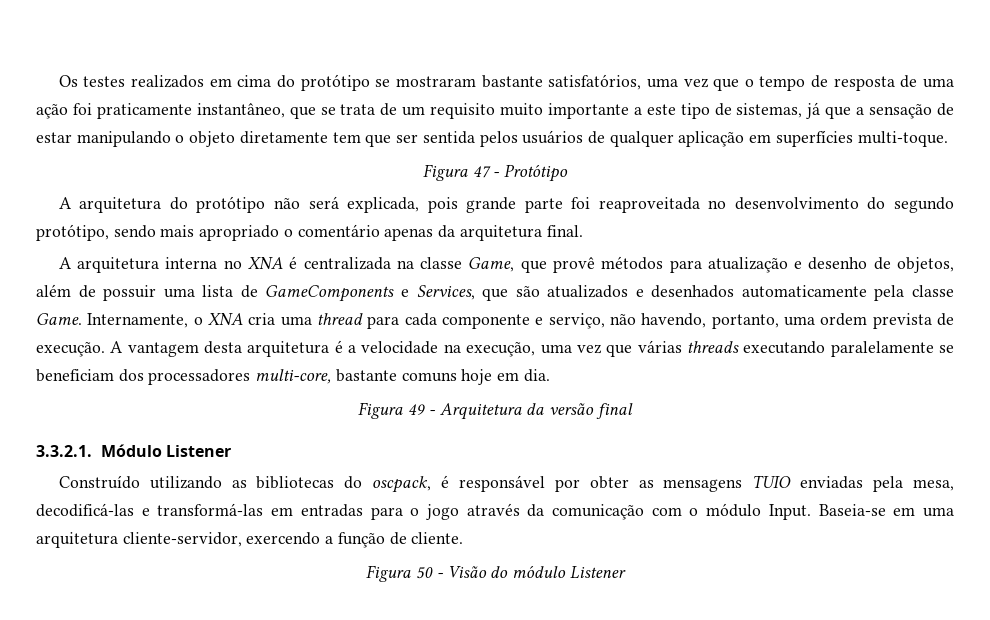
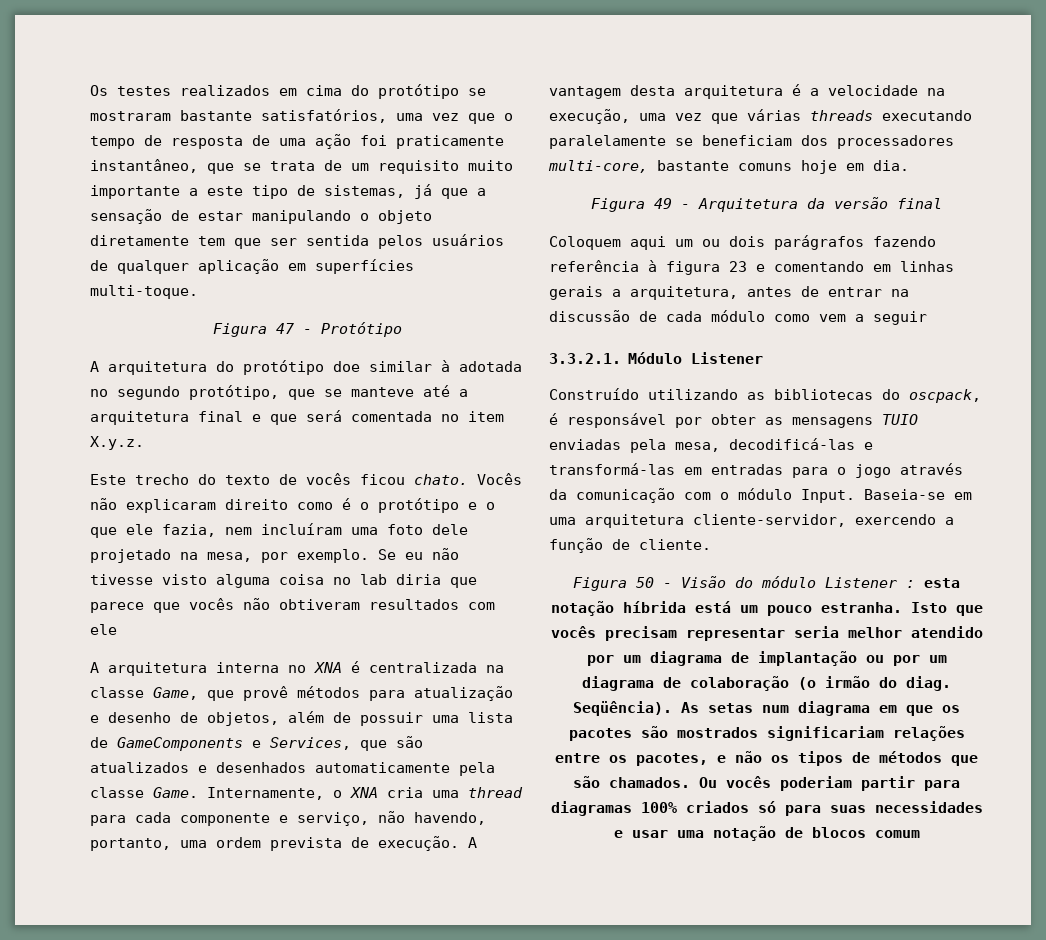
[274,196,955,213] [36,224,583,241] não será explicada, pois grande parte foi reaproveitada no desenvolvimento do segundo protótipo, sendo mais apropriado o comentário apenas da arquitetura final. -> [333,360,522,372] [90,385,468,400] [90,410,504,425] [90,436,144,450] [90,473,522,485] [90,498,495,513] [90,523,468,538] [90,548,459,563] [90,574,477,588] [90,598,495,613] [90,624,117,635] doe similar à adotada no segundo protótipo, que se manteve até a arquitetura final e que será comentada no item X.y.z. // Este trecho do texto de vocês ficou chato. Vocês não explicaram direito como é o protótipo e o que ele fazia, nem incluíram uma foto dele projetado na mesa, por exemplo. Se eu não tivesse visto alguma coisa no lab diria que parece que vocês não obtiveram resultados com ele
(633, 411) none -> [549,235,936,250] [549,260,954,275] [549,286,909,300] [549,310,927,325] // Coloquem aqui um ou dois parágrafos fazendo referência à figura 23 e comentando em linhas gerais a arquitetura, antes de entrar na discussão de cada módulo como vem a seguir
(626, 572) none -> [906,578,960,588] [550,601,983,616] [550,626,983,641] [586,651,947,666] [582,676,951,691] [573,701,960,716] [568,726,965,741] [555,751,978,766] [573,776,960,791] [550,801,983,816] [613,826,920,841] : esta notação híbrida está um pouco estranha. Isto que vocês precisam representar seria melhor atendido por um diagrama de implantação ou por um diagrama de colaboração (o irmão do diag. Seqüência). As setas num diagrama em que os pacotes são mostrados significariam relações entre os pacotes, e não os tipos de métodos que são chamados. Ou vocês poderiam partir para diagramas 100% criados só para suas necessidades e usar uma notação de blocos comum

